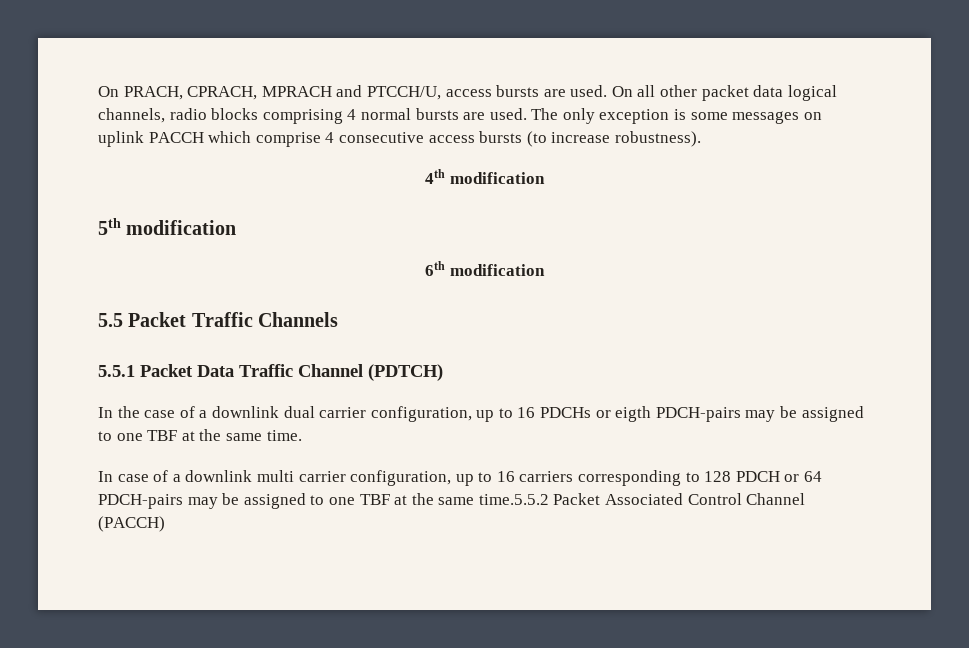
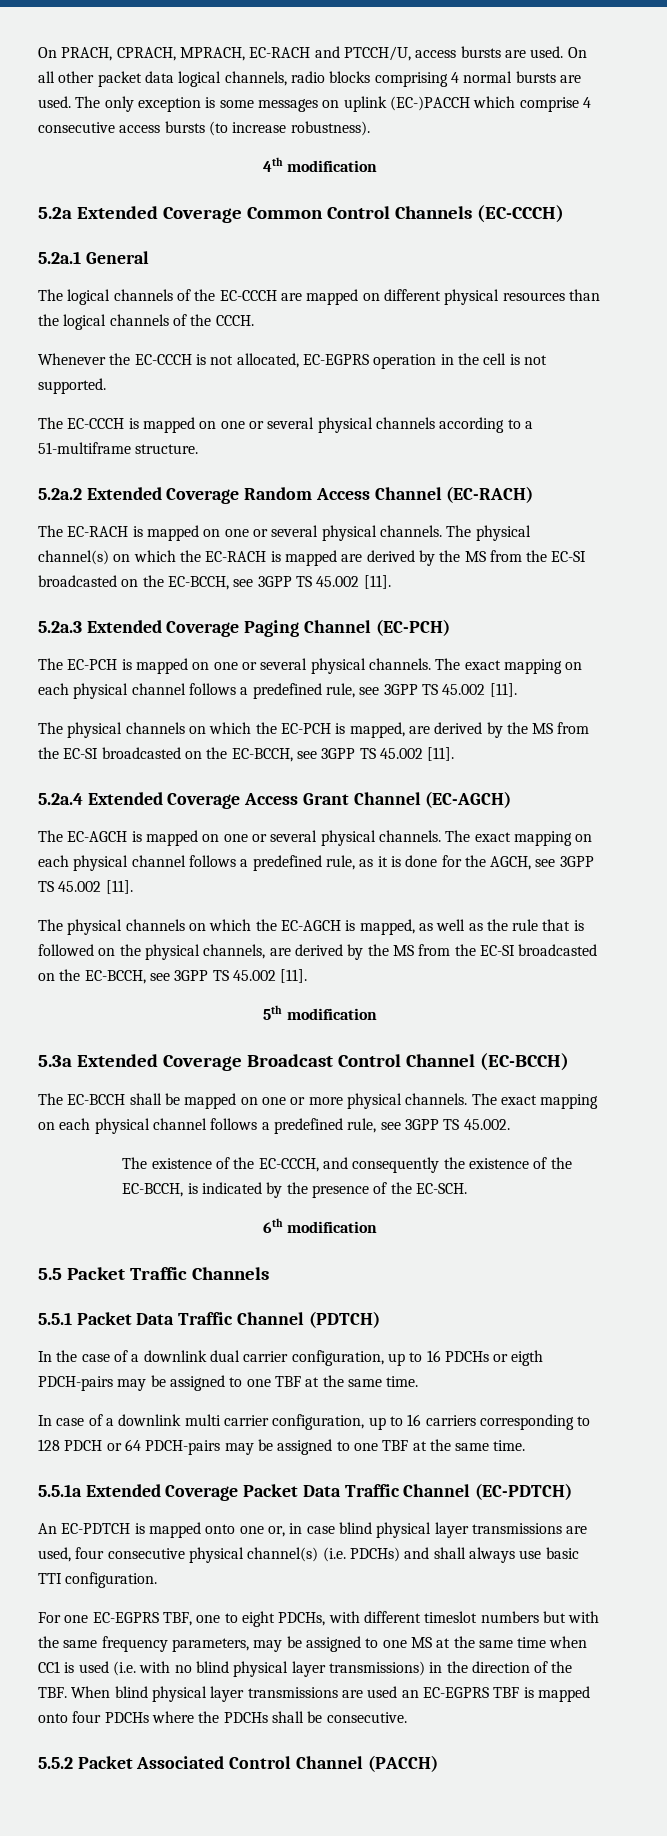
[261,86,332,97] MPRACH -> [179,47,311,61] MPRACH, EC-RACH
[148,132,204,143] PACCH -> [389,96,470,111] (EC-)PACCH
[98,218,237,235] 5th modification -> [38,205,564,223] [38,251,149,264] [38,289,600,305] [38,314,254,330] [38,353,547,369] [38,378,106,394] [38,417,533,433] [38,442,199,454] [38,486,534,504] [38,525,531,541] [38,550,587,566] [38,575,391,590] [38,619,450,637] [38,658,583,674] [38,683,517,699] [38,722,590,738] [38,747,455,762] [38,791,512,809] [38,830,593,846] [38,855,594,871] [38,880,133,894] [38,919,584,935] [38,944,598,960] [38,969,308,984] [263,1005,377,1020] [38,1053,569,1071] [38,1093,599,1109] [38,1118,510,1134] [122,1157,572,1173] [122,1182,468,1198] 5.2a Extended Coverage Common Control Channels (EC-CCCH) // 5.2a.1 General // The logical channels of the EC-CCCH are mapped on different physical resources than the logical channels of the CCCH. // Whenever the EC-CCCH is not allocated, EC-EGPRS operation in the cell is not supported. // The EC-CCCH is mapped on one or several physical channels according to a 51-multiframe structure. // 5.2a.2 Extended Coverage Random Access Channel (EC-RACH) // The EC-RACH is mapped on one or several physical channels. The physical channel(s) on which the EC-RACH is mapped are derived by the MS from the EC-SI broadcasted on the EC-BCCH, see 3GPP TS 45.002 [11]. // 5.2a.3 Extended Coverage Paging Channel (EC-PCH) // The EC-PCH is mapped on one or several physical channels. The exact mapping on each physical channel follows a predefined rule, see 3GPP TS 45.002 [11]. // The physical channels on which the EC-PCH is mapped, are derived by the MS from the EC-SI broadcasted on the EC-BCCH, see 3GPP TS 45.002 [11]. // 5.2a.4 Extended Coverage Access Grant Channel (EC-AGCH) // The EC-AGCH is mapped on one or several physical channels. The exact mapping on each physical channel follows a predefined rule, as it is done for the AGCH, see 3GPP TS 45.002 [11]. // The physical channels on which the EC-AGCH is mapped, as well as the rule that is followed on the physical channels, are derived by the MS from the EC-SI broadcasted on the EC-BCCH, see 3GPP TS 45.002 [11]. // 5th modification // 5.3a Extended Coverage Broadcast Control Channel (EC-BCCH) // The EC-BCCH shall be mapped on one or more physical channels. The exact mapping on each physical channel follows a predefined rule, see 3GPP TS 45.002. // The existence of the EC-CCCH, and consequently the existence of the EC-BCCH, is indicated by the presence of the EC-SCH.
[478,494,549,505] time.5.5.2 -> [493,1440,526,1451] [38,1483,573,1501] [38,1522,588,1538] [38,1547,579,1563] [38,1572,158,1588] [38,1611,600,1627] [38,1636,588,1652] [38,1661,573,1677] [38,1686,590,1702] [38,1711,407,1723] [38,1757,73,1769] time. // 5.5.1a Extended Coverage Packet Data Traffic Channel (EC-PDTCH) // An EC-PDTCH is mapped onto one or, in case blind physical layer transmissions are used, four consecutive physical channel(s) (i.e. PDCHs) and shall always use basic TTI configuration. // For one EC-EGPRS TBF, one to eight PDCHs, with different timeslot numbers but with the same frequency parameters, may be assigned to one MS at the same time when CC1 is used (i.e. with no blind physical layer transmissions) in the direction of the TBF. When blind physical layer transmissions are used an EC-EGPRS TBF is mapped onto four PDCHs where the PDCHs shall be consecutive. // 5.5.2

